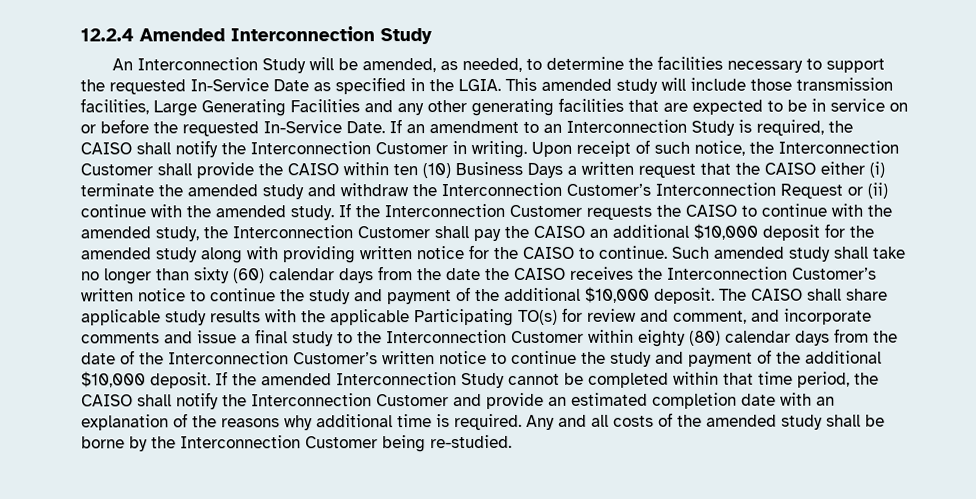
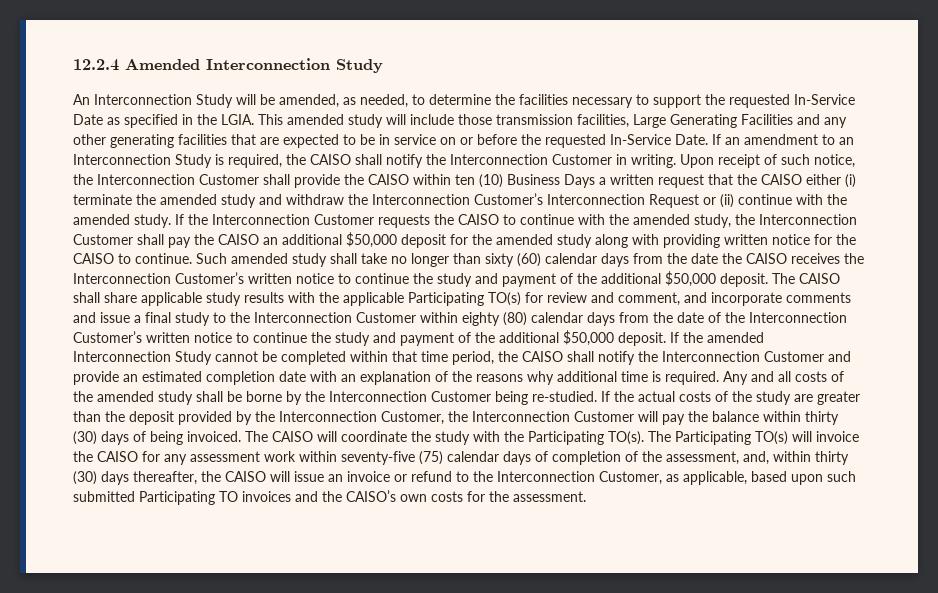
[693,223,758,240] $10,000 -> [346,232,397,248] $50,000
[585,286,650,303] $10,000 -> [665,271,716,287] $50,000
[81,371,146,388] $10,000 -> [563,330,614,346] $50,000
(512, 441) none -> [601,391,860,405] [73,411,839,425] [73,431,859,445] [73,451,849,465] [73,471,856,485] [73,490,586,505] If the actual costs of the study are greater than the deposit provided by the Interconnection Customer, the Interconnection Customer will pay the balance within thirty (30) days of being invoiced. The CAISO will coordinate the study with the Participating TO(s). The Participating TO(s) will invoice the CAISO for any assessment work within seventy-five (75) calendar days of completion of the assessment, and, within thirty (30) days thereafter, the CAISO will issue an invoice or refund to the Interconnection Customer, as applicable, based upon such submitted Participating TO invoices and the CAISO’s own costs for the assessment.

